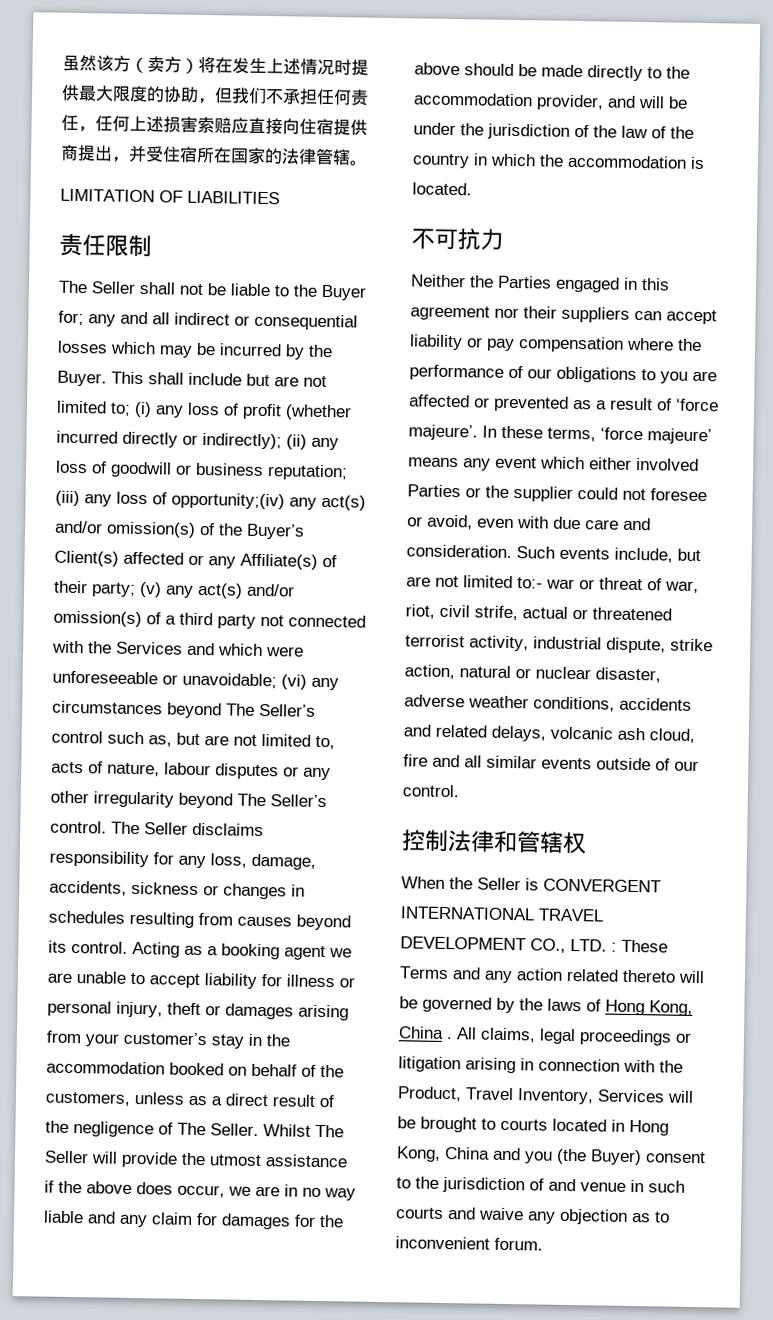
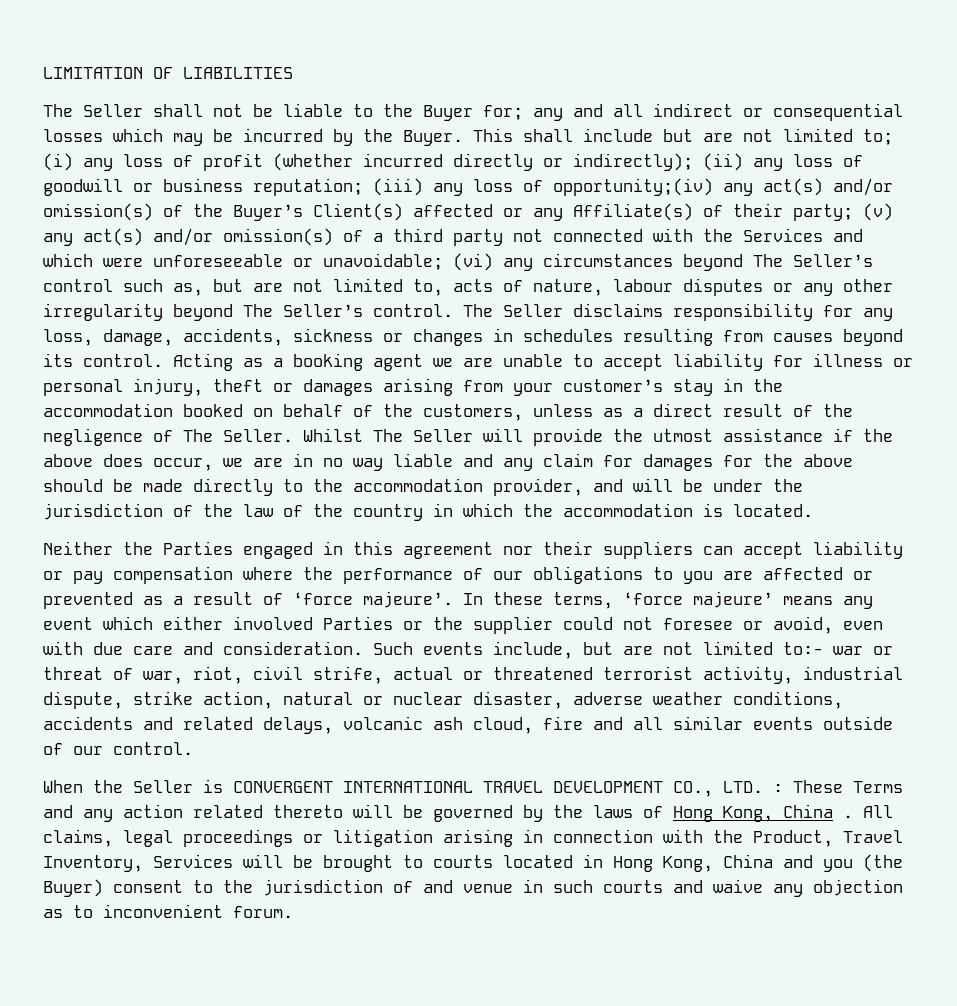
[62,54,369,76] [61,84,369,106] [61,114,368,136] [60,144,368,166] 虽然该方（卖方）将在发生上述情况时提供最大限度的协助，但我们不承担任何责任，任何上述损害索赔应直接向住宿提供商提出，并受住宿所在国家的法律管辖。 // -> (43, 73) none
[59,233,152,258] // 责任限制 -> (293, 73) none
[411,228,504,251] // 不可抗力 -> (813, 510) none
[401,829,587,855] // 控制法律和管辖权 -> (193, 748) none

